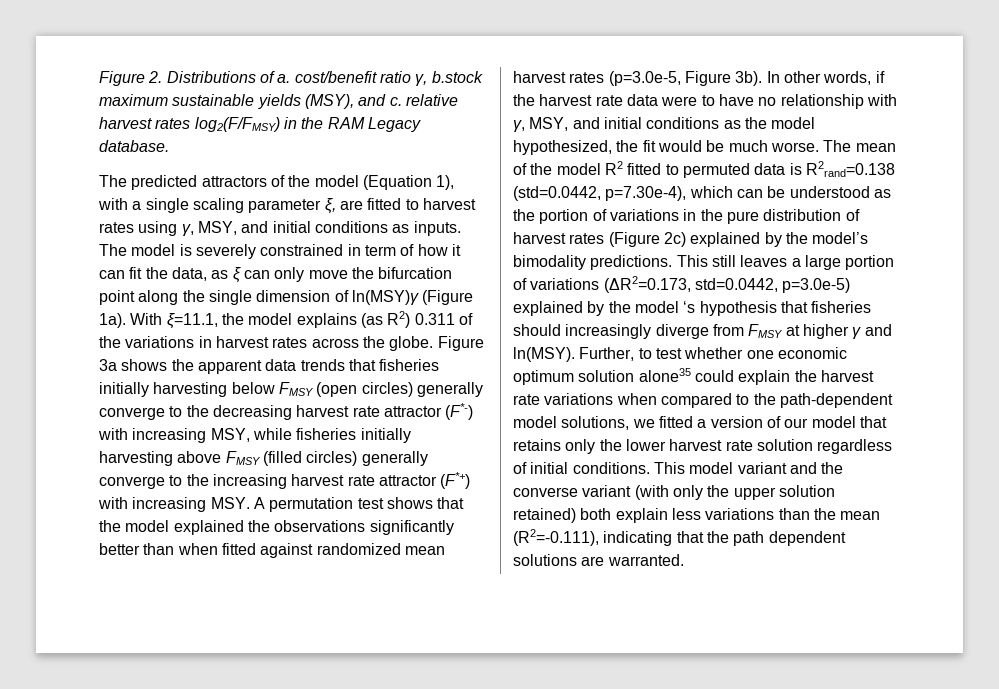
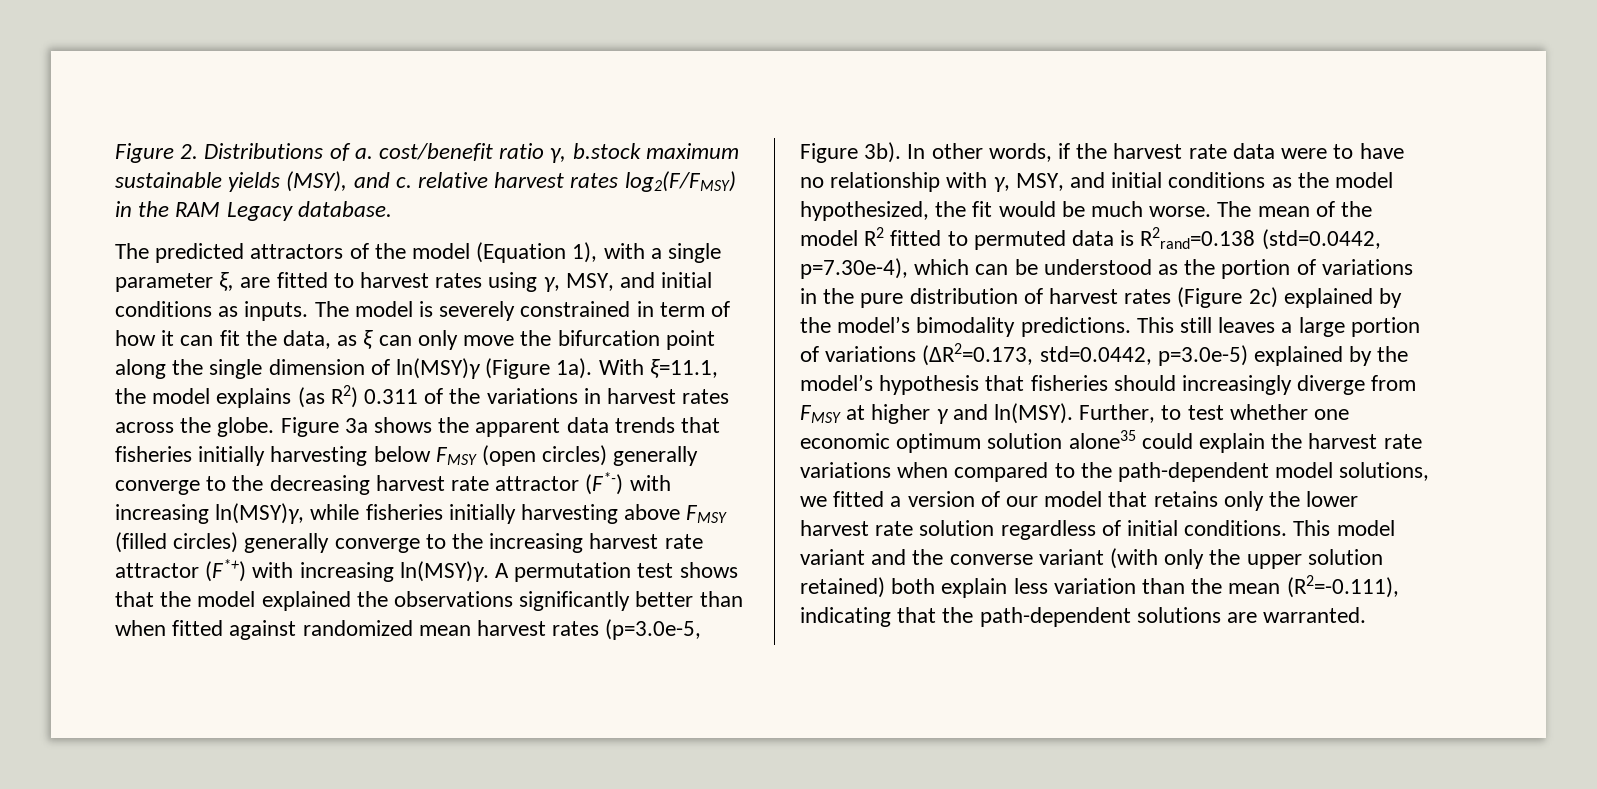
[192,198,244,213] scaling -> (722, 253) none
[210,428,250,442] MSY, -> [215,503,305,524] ln(MSY)γ,
[210,497,250,509] MSY. -> [399,561,489,582] ln(MSY)γ.
[634,301,696,313] model ‘s -> [800,374,873,391] model’s
[705,508,775,520] variations -> [1053,578,1136,594] variation
[733,531,846,546] path dependent -> [979,607,1131,627] path-dependent

